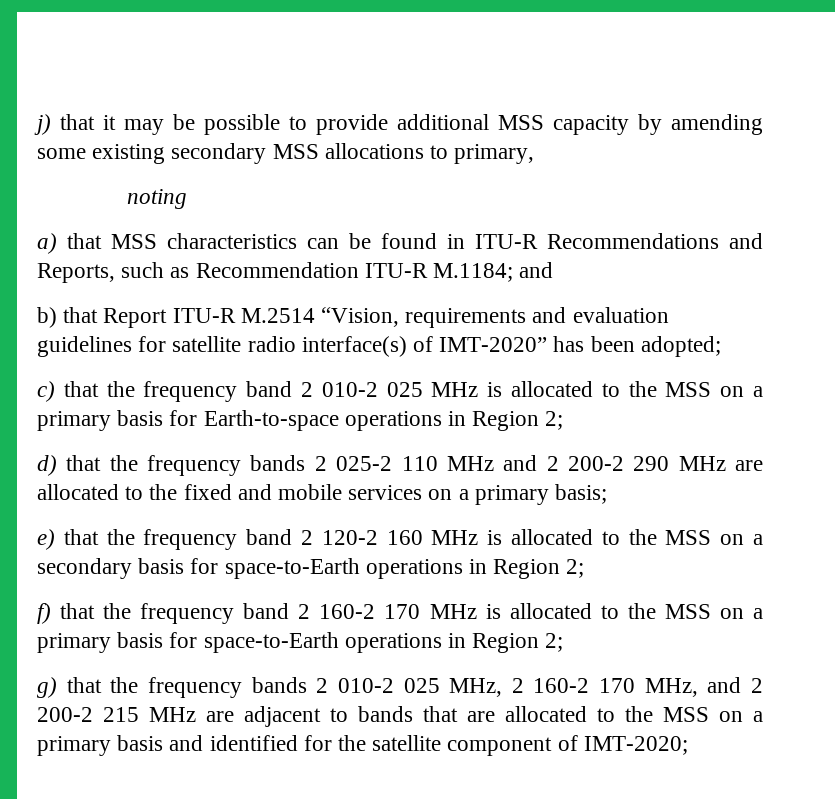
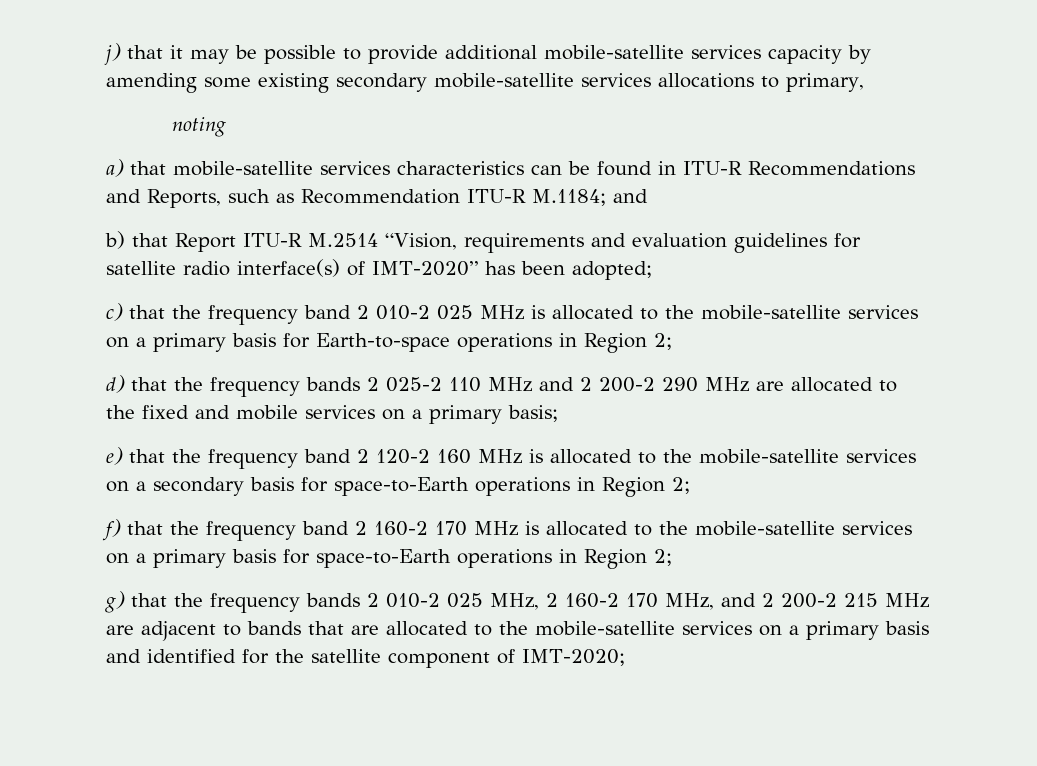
[498,115,544,130] MSS -> [544,45,761,60] mobile-satellite services
[272,144,319,159] MSS -> [434,73,651,88] mobile-satellite services
[111,234,157,249] MSS -> [173,161,390,176] mobile-satellite services
[665,382,712,397] MSS -> [701,305,918,320] mobile-satellite services
[665,530,712,545] MSS -> [699,449,916,464] mobile-satellite services
[664,604,711,619] MSS -> [695,521,913,536] mobile-satellite services
[663,707,709,722] MSS -> [535,621,752,636] mobile-satellite services

